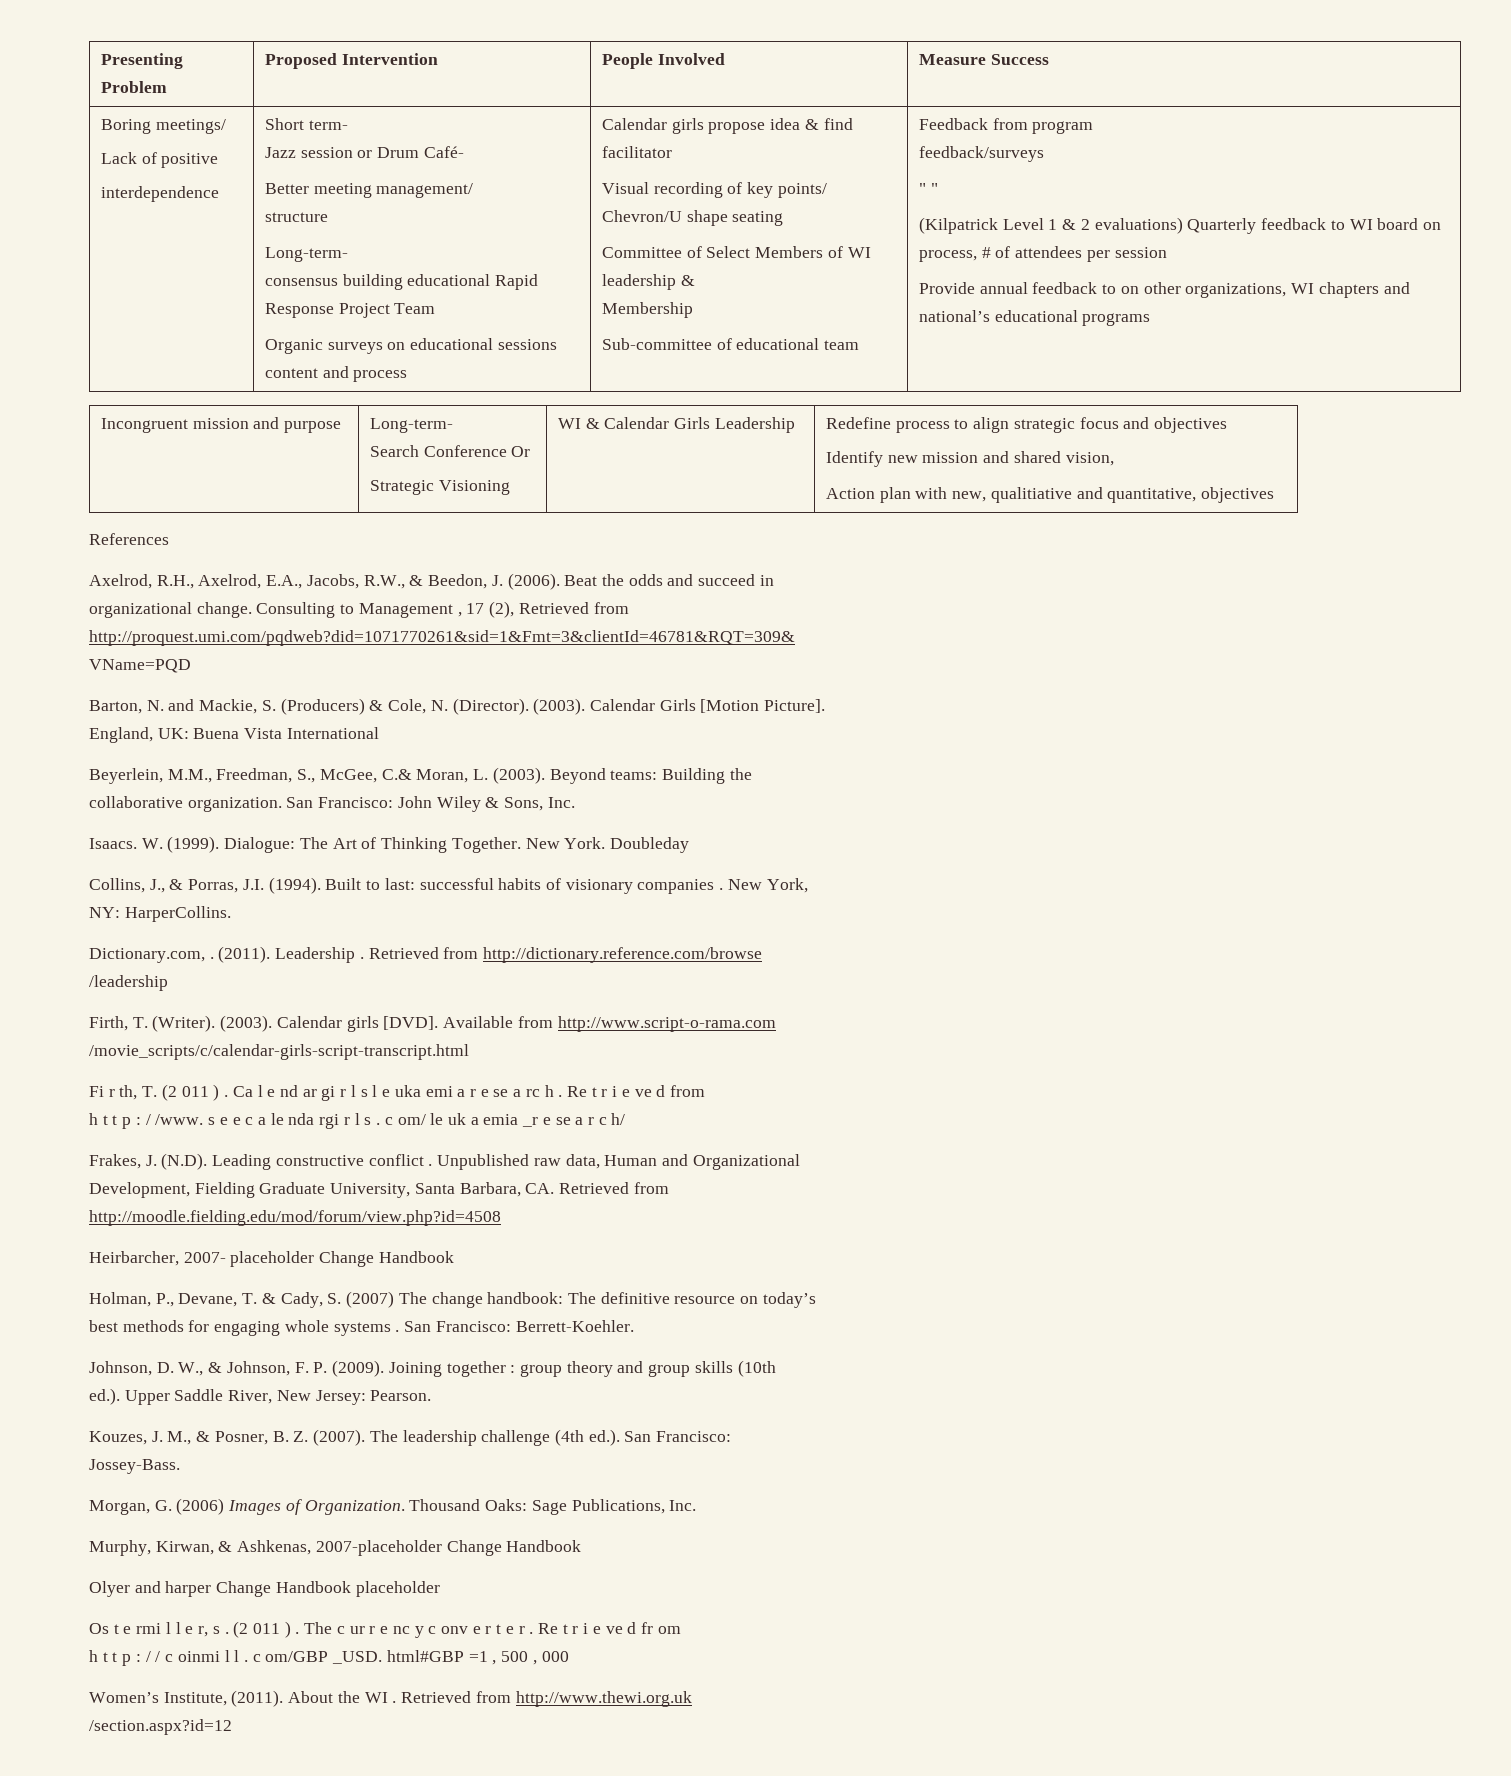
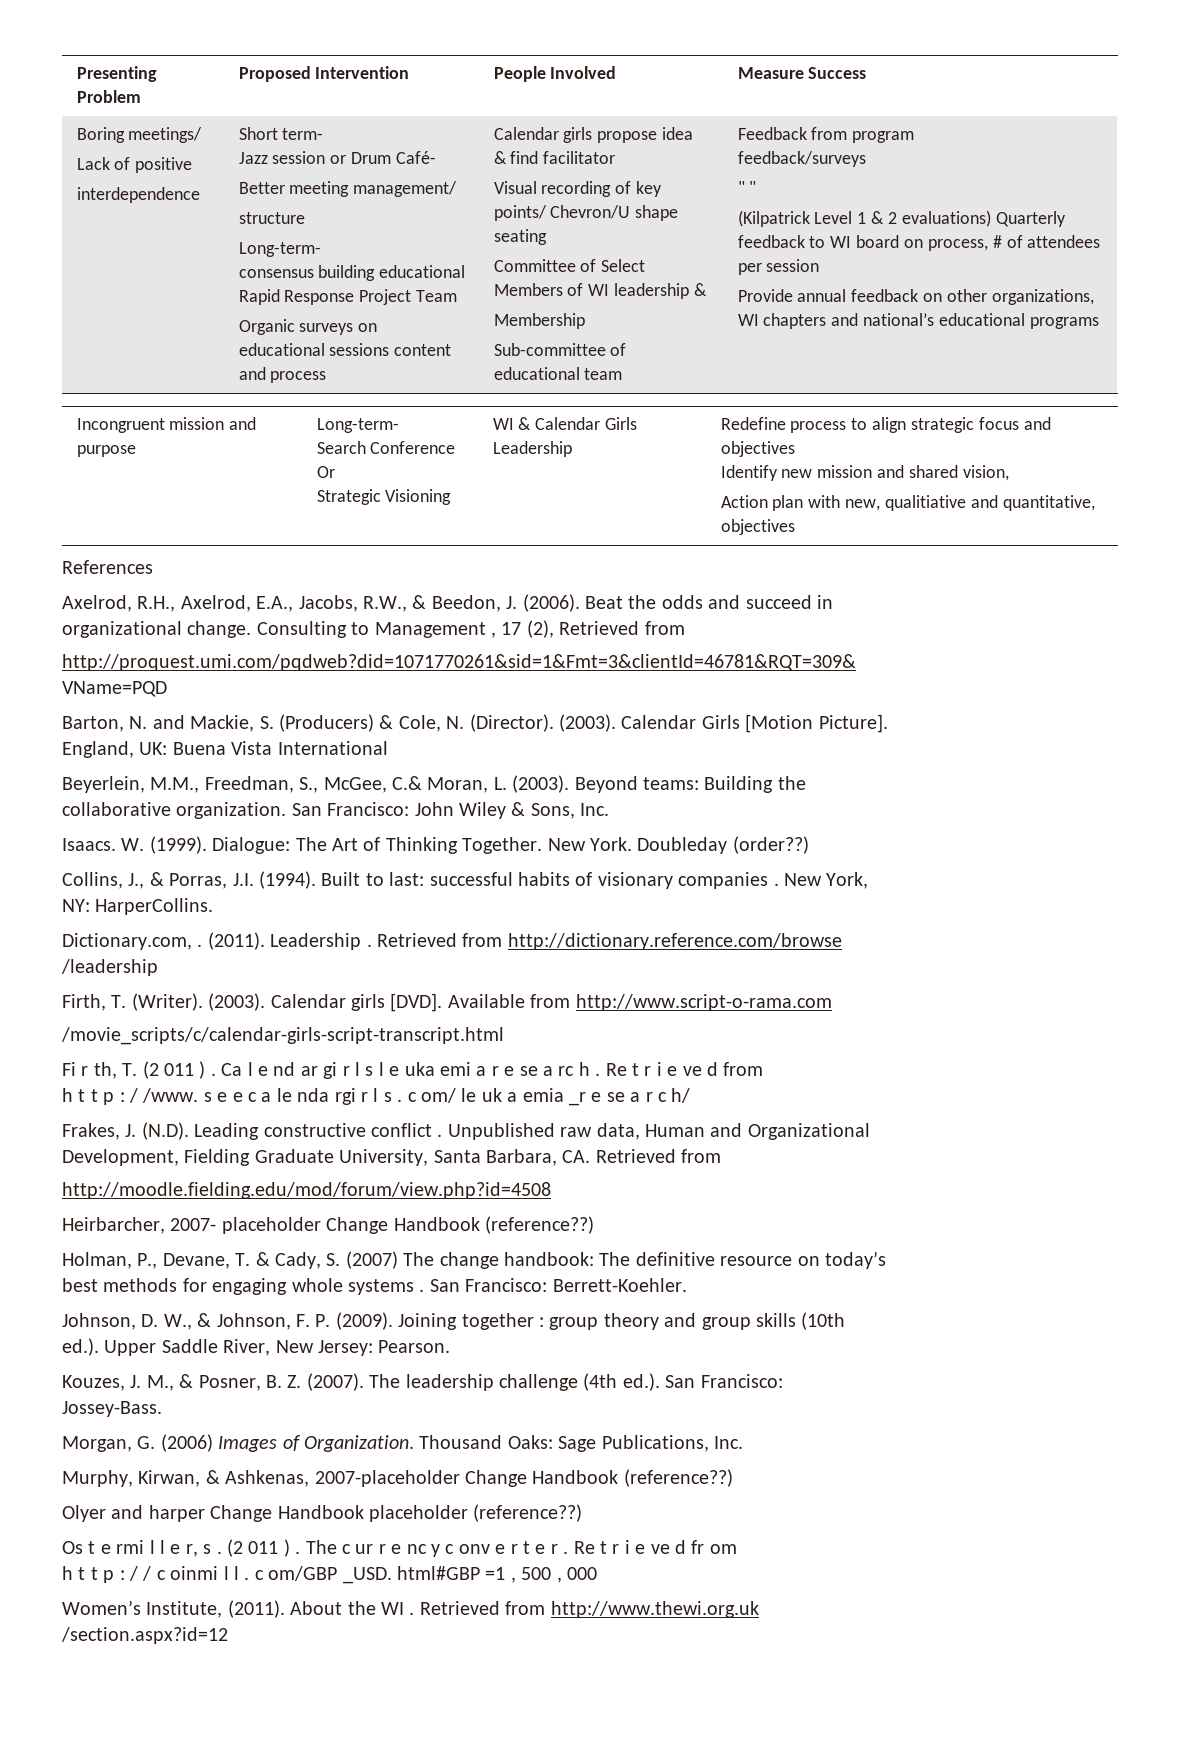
[1102,284,1117,294] to -> (919, 295) none
(689, 845) none -> [732,836,809,854] (order??)
(454, 1257) none -> [484,1216,594,1234] (reference??)
(582, 1546) none -> [623,1469,733,1487] (reference??)
(440, 1589) none -> [473,1504,583,1522] (reference??)

